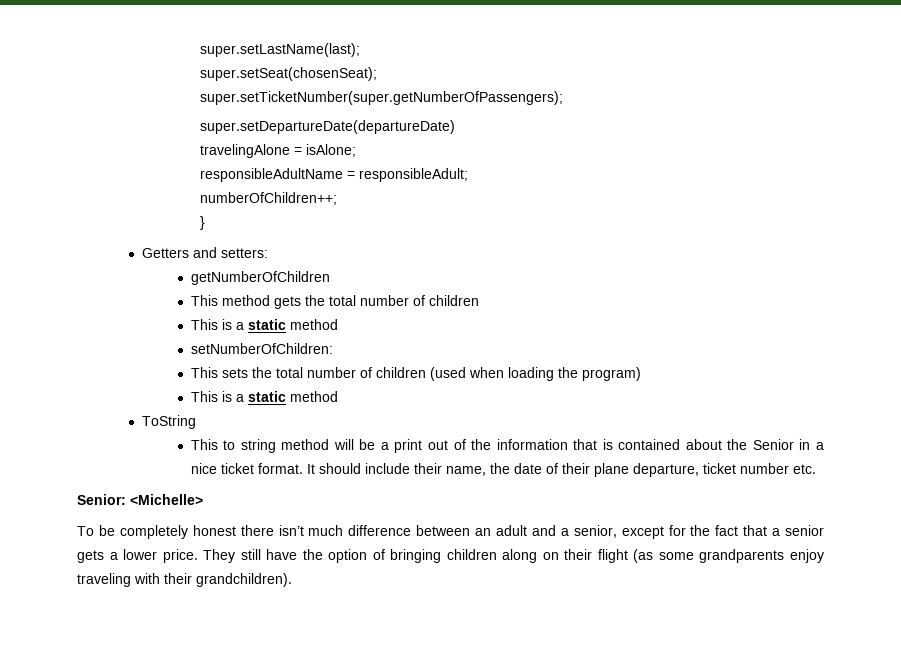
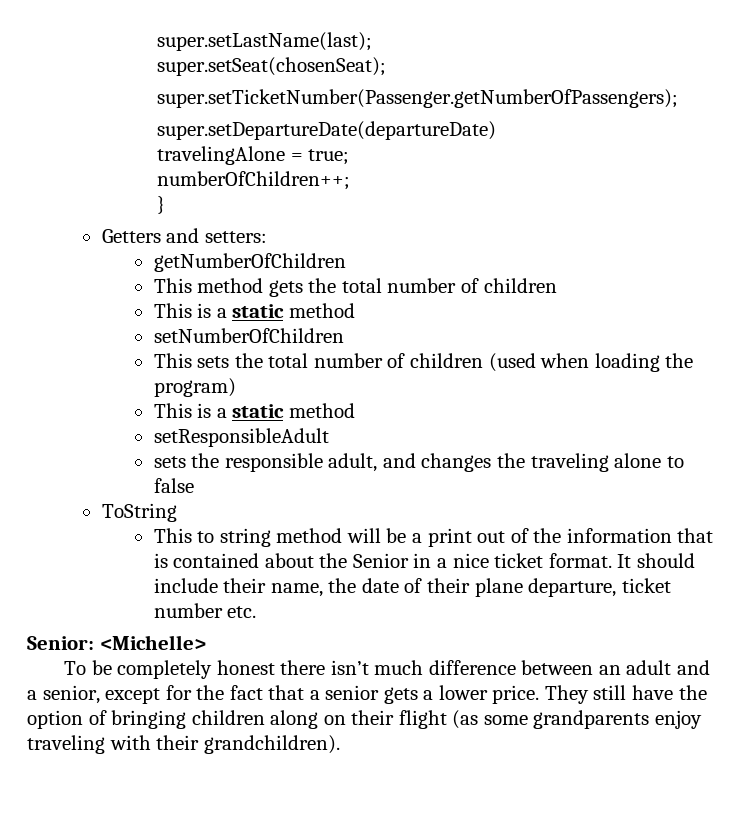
[199,91,563,105] super.setTicketNumber(super.getNumberOfPassengers); -> [157,89,679,108] super.setTicketNumber(Passenger.getNumberOfPassengers);
[305,144,356,157] [199,168,468,182] isAlone; // responsibleAdultName = responsibleAdult; -> [308,149,350,165] true;
[190,343,333,354] setNumberOfChildren: -> [153,328,344,343] setNumberOfChildren
(338, 396) none -> [153,428,329,447] [153,453,684,472] [153,478,194,493] // setResponsibleAdult // sets the responsible adult, and changes the traveling alone to false

